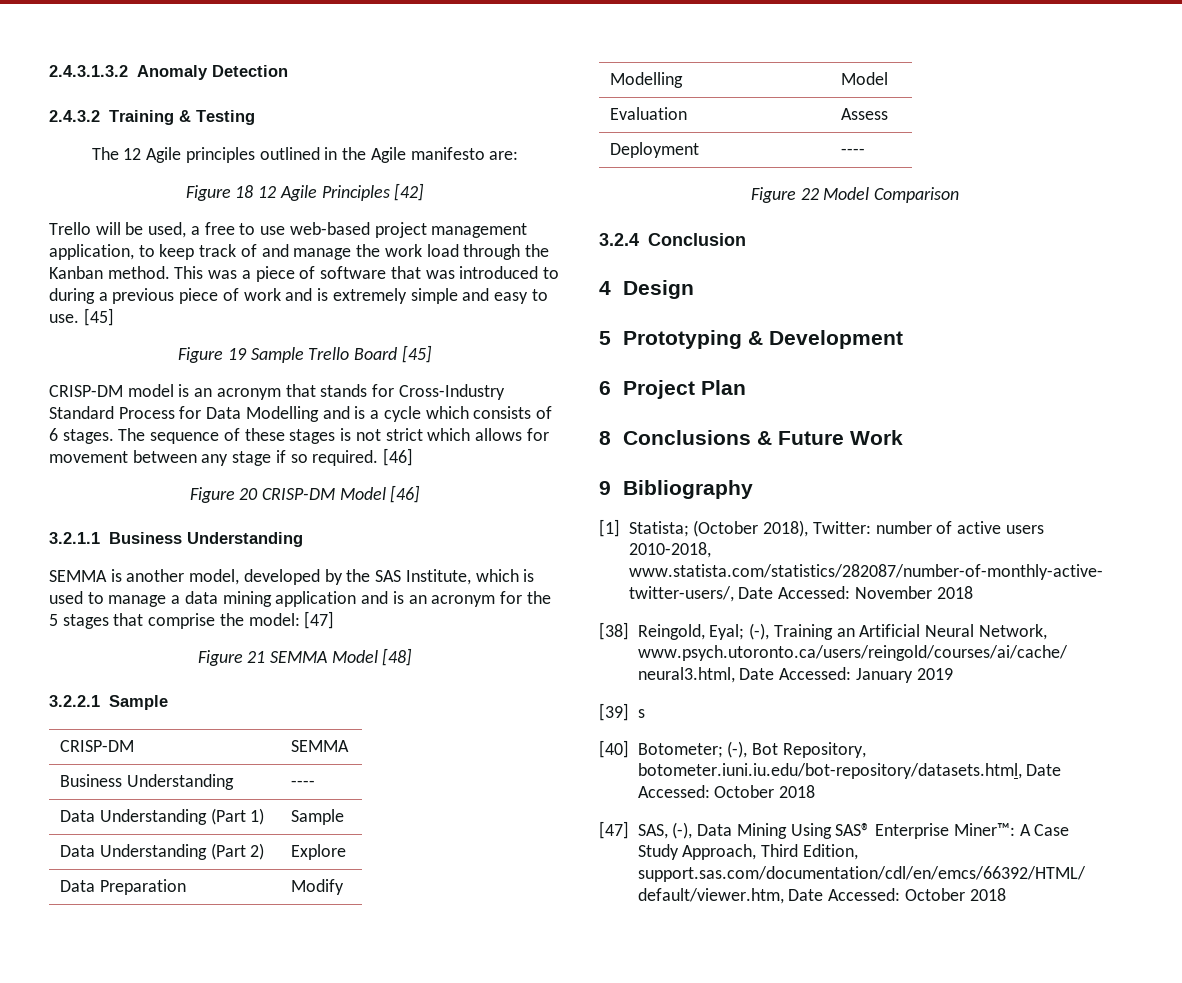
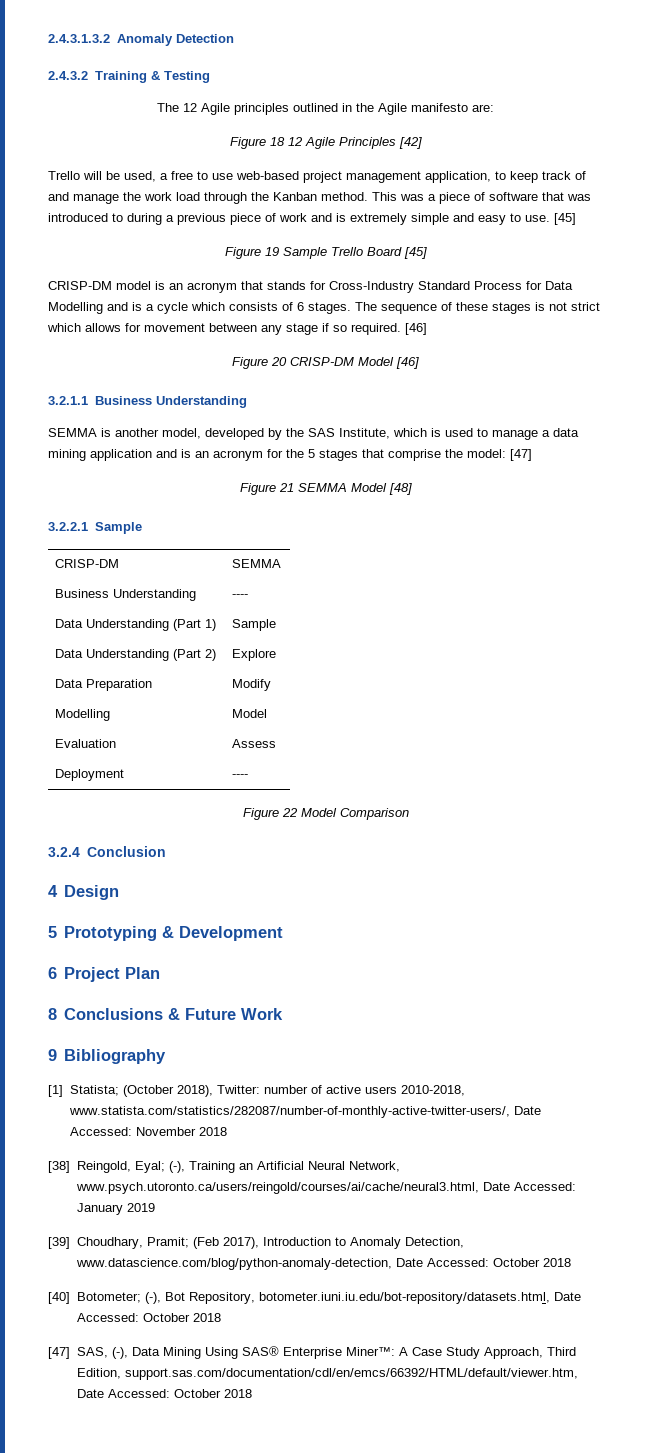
[637,709,645,718] s -> [76,1237,464,1249] [75,1258,571,1270] Choudhary, Pramit; (Feb 2017), Introduction to Anomaly Detection, www.datascience.com/blog/python-anomaly-detection, Date Accessed: October 2018

